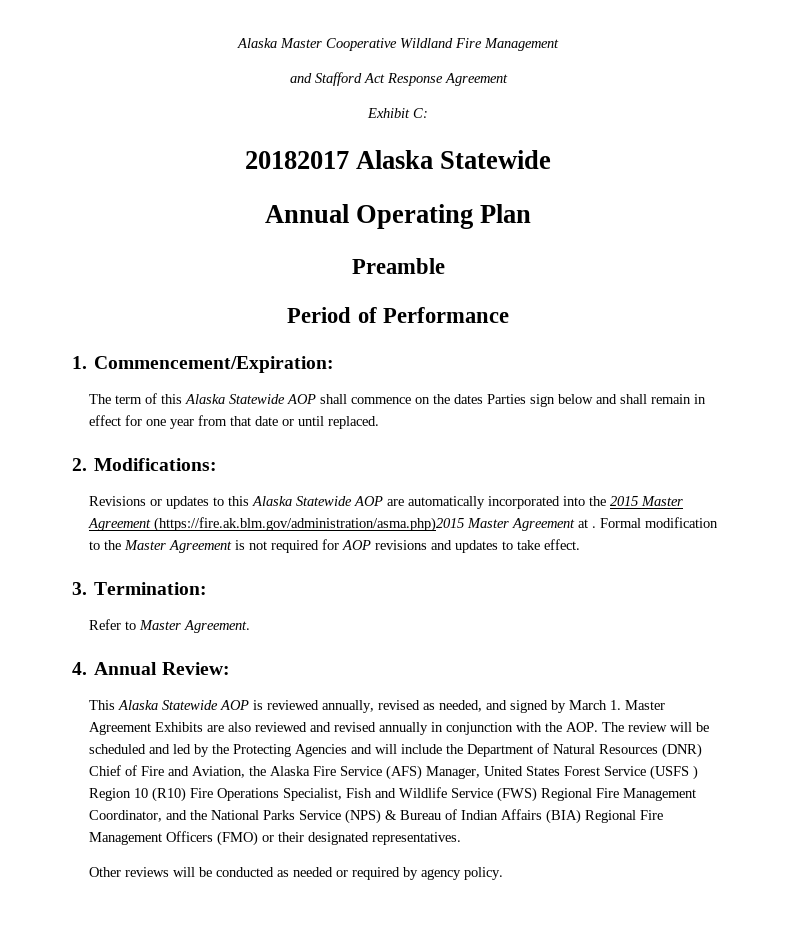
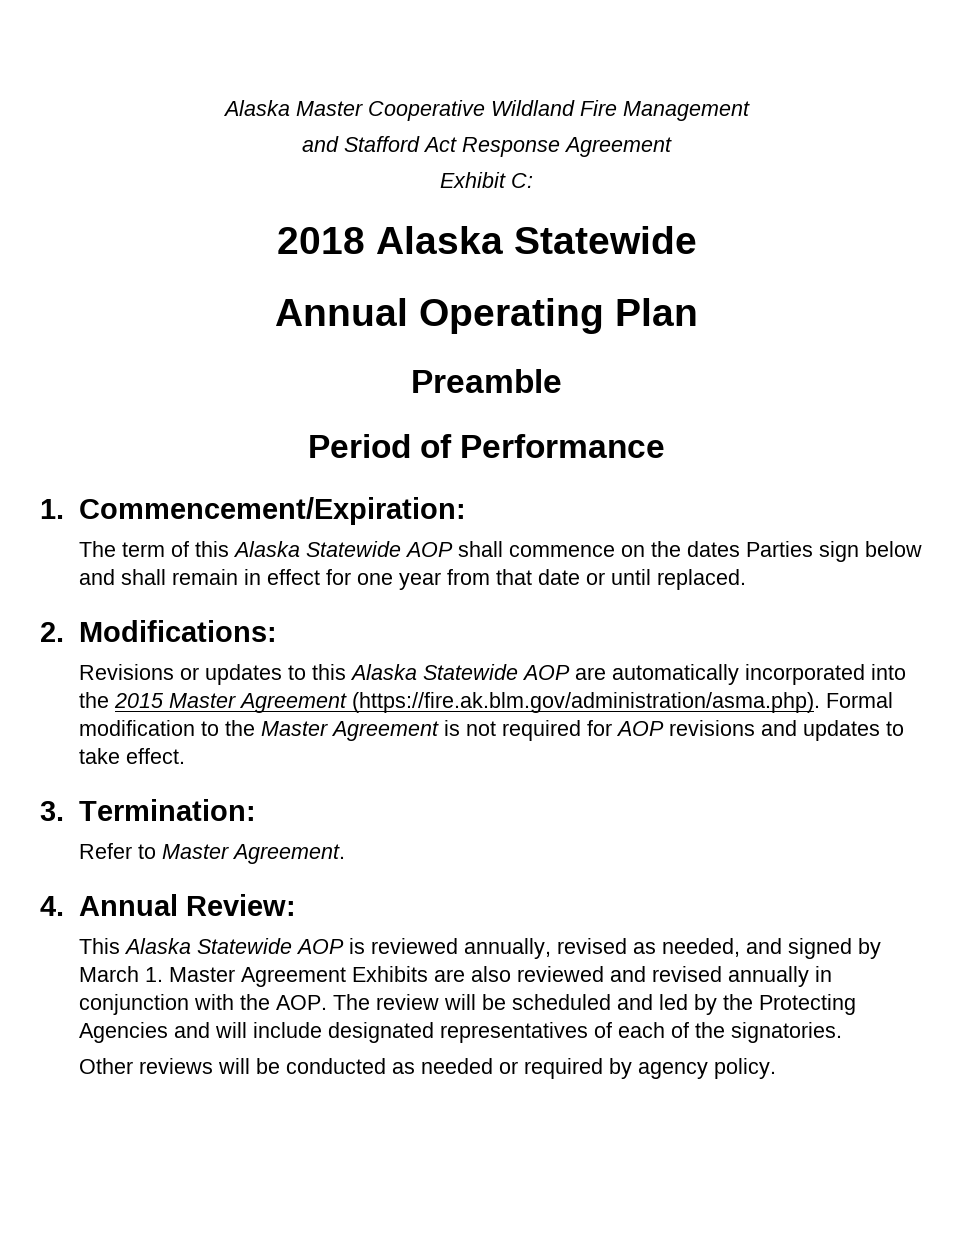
[244,151,349,169] 20182017 -> [276,227,365,254] 2018
[153,517,596,532] (https://fire.ak.blm.gov/administration/asma.php)2015 Master Agreement at . -> [352,692,821,713] (https://fire.ak.blm.gov/administration/asma.php).
[445,743,702,758] [88,765,698,780] [88,787,696,802] [88,809,663,824] [88,831,461,846] the Department of Natural Resources (DNR) Chief of Fire and Aviation, the Alaska Fire Service (AFS) Manager, United States Forest Service (USFS ) Region 10 (R10) Fire Operations Specialist, Fish and Wildlife Service (FWS) Regional Fire Management Coordinator, and the National Parks Service (NPS) & Bureau of Indian Affairs (BIA) Regional Fire Management Officers (FMO) or their designated representatives. -> [328,1022,843,1043] designated representatives of each of the signatories.

